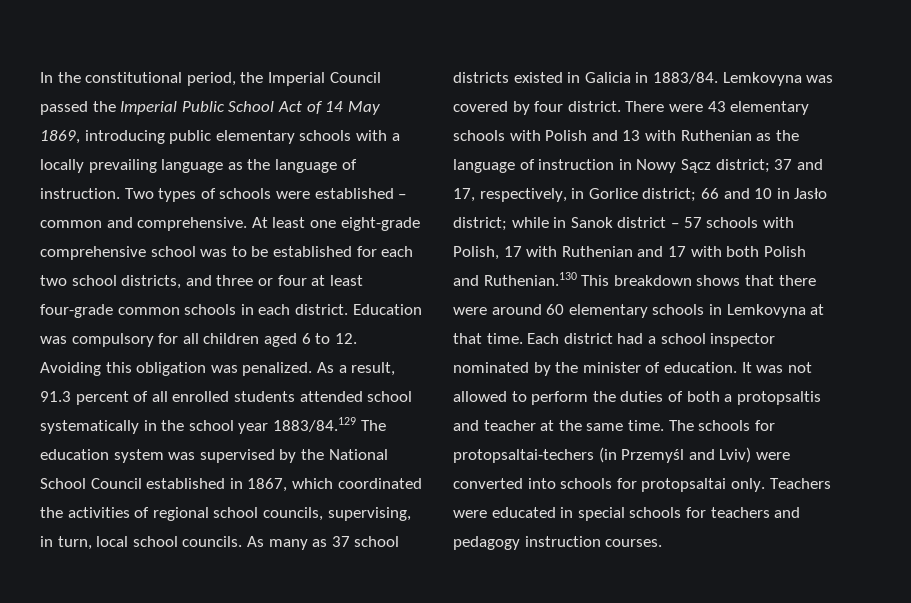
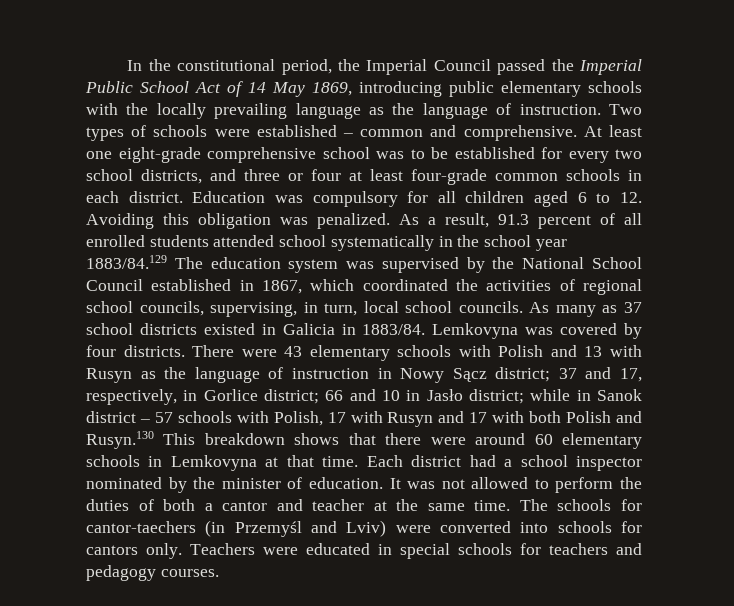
[391,133,400,141] a -> [126,103,149,115] the
[381,246,414,257] each -> [568,151,609,163] every
[567,101,621,112] district. -> [123,345,185,357] districts.
[680,130,752,141] Ruthenian -> [86,368,132,383] Rusyn
[561,246,633,257] Ruthenian -> [387,412,434,427] Rusyn
[483,272,577,286] Ruthenian.130 -> [86,431,154,449] Rusyn.130
[736,391,821,405] protopsaltis -> [222,501,268,511] cantor
[453,449,594,463] protopsaltai-techers -> [86,521,196,533] cantor-taechers
[641,478,727,492] protopsaltai -> [86,545,138,555] cantors
[524,536,601,547] instruction -> (156, 573) none

